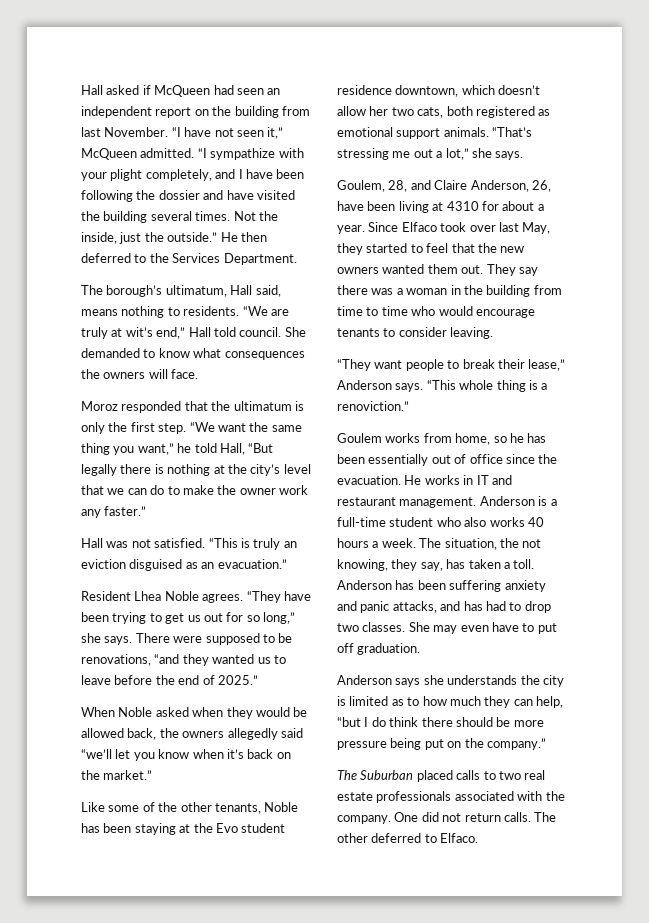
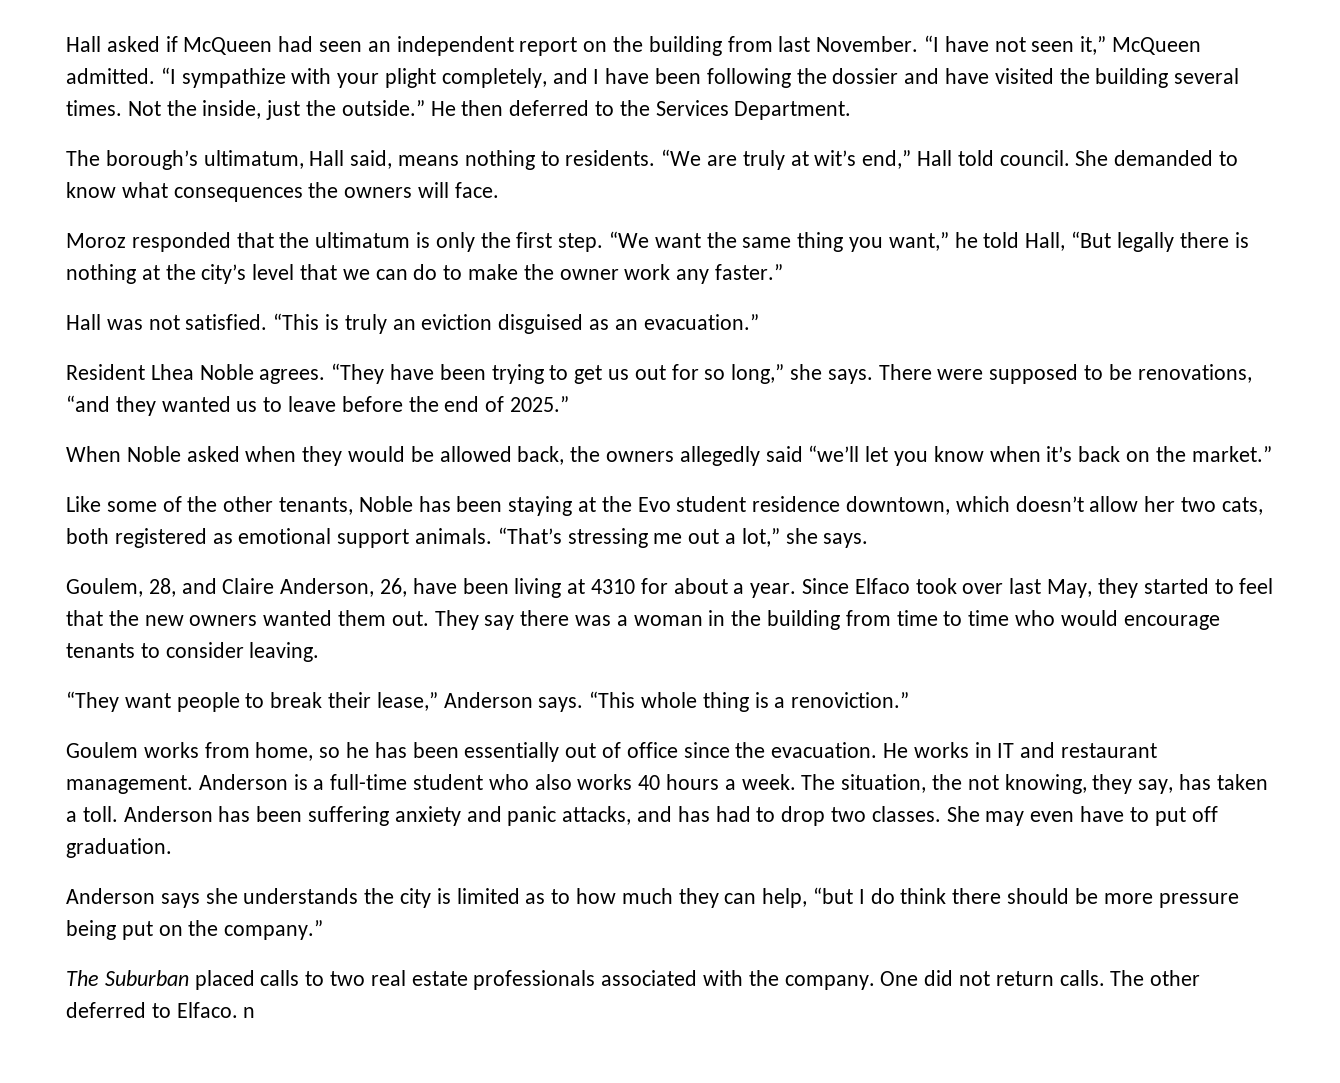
(479, 838) none -> [243,1007,256,1018] n

